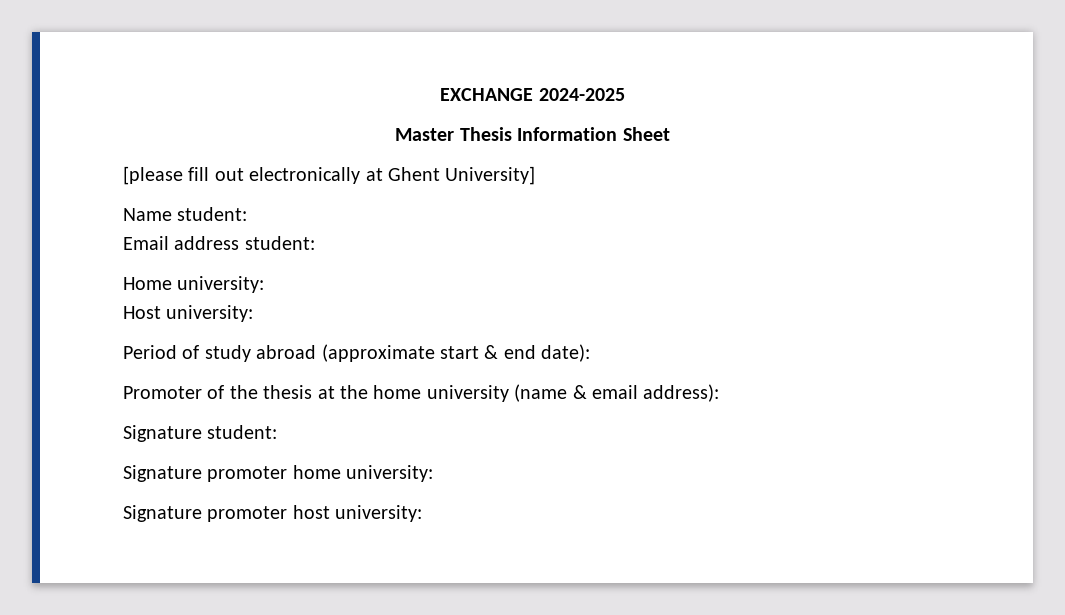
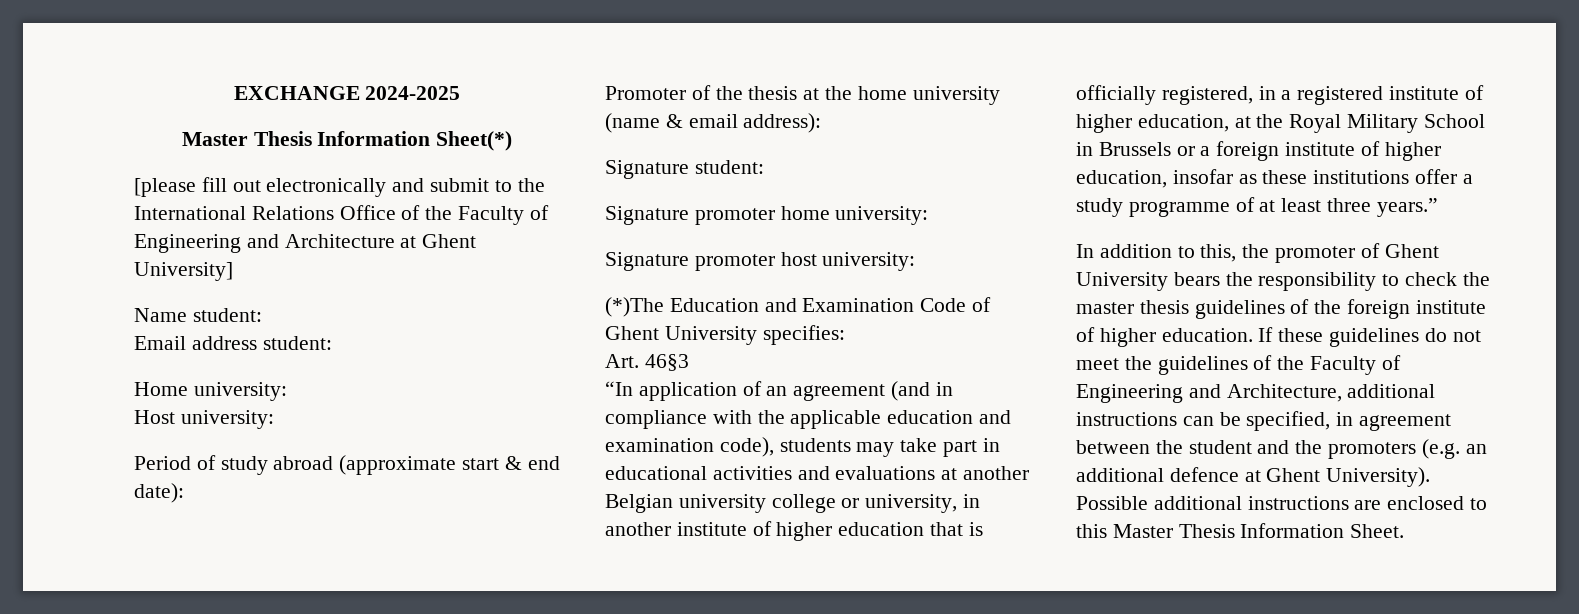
[622,127,670,141] Sheet -> [436,131,513,151] Sheet(*)
(361, 175) none -> [392,178,545,192] [134,205,549,225] [134,234,395,253] and submit to the International Relations Office of the Faculty of Engineering and Architecture
(423, 513) none -> [605,297,992,317] [605,325,845,345] [605,354,689,371] [605,381,953,401] [605,410,1012,429] [605,437,1000,457] [605,466,1030,480] [605,494,981,513] [605,521,983,541] [1076,85,1484,105] [1076,114,1485,133] [1076,141,1441,161] [1076,169,1473,188] [1076,197,1438,217] [1076,243,1439,263] [1076,272,1490,291] [1076,299,1486,319] [1076,327,1481,347] [1076,355,1401,375] [1076,384,1436,403] [1076,411,1452,431] [1076,439,1487,459] [1076,467,1431,487] [1076,496,1488,510] [1076,523,1405,538] // (*)The Education and Examination Code of Ghent University specifies: // Art. 46§3 // “In application of an agreement (and in compliance with the applicable education and examination code), students may take part in educational activities and evaluations at another Belgian university college or university, in another institute of higher education that is officially registered, in a registered institute of higher education, at the Royal Military School in Brussels or a foreign institute of higher education, insofar as these institutions offer a study programme of at least three years.” // In addition to this, the promoter of Ghent University bears the responsibility to check the master thesis guidelines of the foreign institute of higher education. If these guidelines do not meet the guidelines of the Faculty of Engineering and Architecture, additional instructions can be specified, in agreement between the student and the promoters (e.g. an additional defence at Ghent University). Possible additional instructions are enclosed to this Master Thesis Information Sheet.

